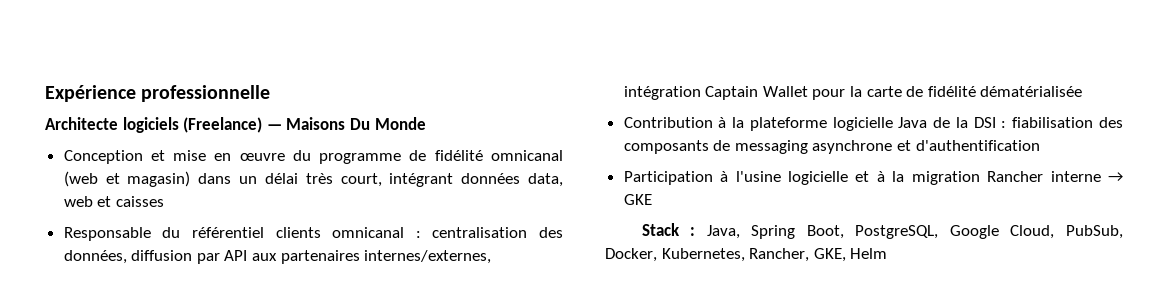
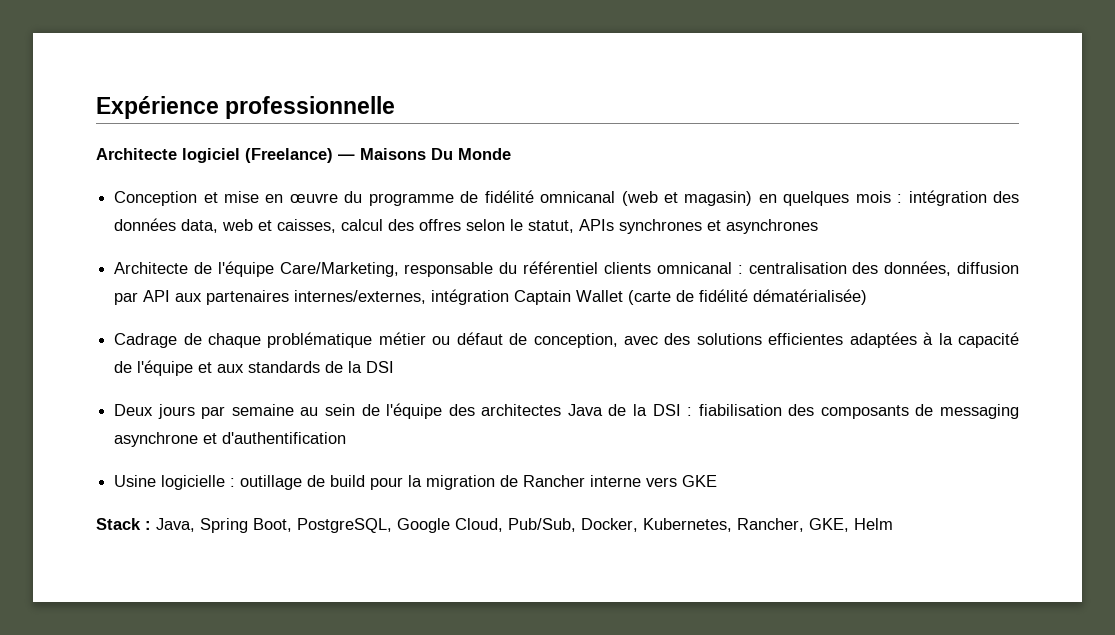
[122,117,179,133] logiciels -> [182,148,240,163] logiciel
[198,173,563,187] [63,196,164,207] [63,227,151,241] dans un délai très court, intégrant données data, web et caisses // Responsable -> [758,190,1020,206] [114,218,819,234] [114,261,494,277] en quelques mois : intégration des données data, web et caisses, calcul des offres selon le statut, APIs synchrones et asynchrones // Architecte de l'équipe Care/Marketing, responsable
[812,86,1083,100] [623,117,893,131] pour la carte de fidélité dématérialisée // Contribution à la plateforme logicielle -> [628,289,868,305] [114,332,1020,348] [114,360,395,376] [114,403,562,419] (carte de fidélité dématérialisée) // Cadrage de chaque problématique métier ou défaut de conception, avec des solutions efficientes adaptées à la capacité de l'équipe et aux standards de la DSI // Deux jours par semaine au sein de l'équipe des architectes
[623,171,885,185] Participation à l'usine logicielle et à -> [114,475,404,490] Usine logicielle : outillage de build pour
(980, 178) none -> [500,475,519,487] de
[1108,172,1123,182] → -> [646,477,678,487] vers
[1066,225,1123,239] PubSub, -> [508,518,576,532] Pub/Sub,

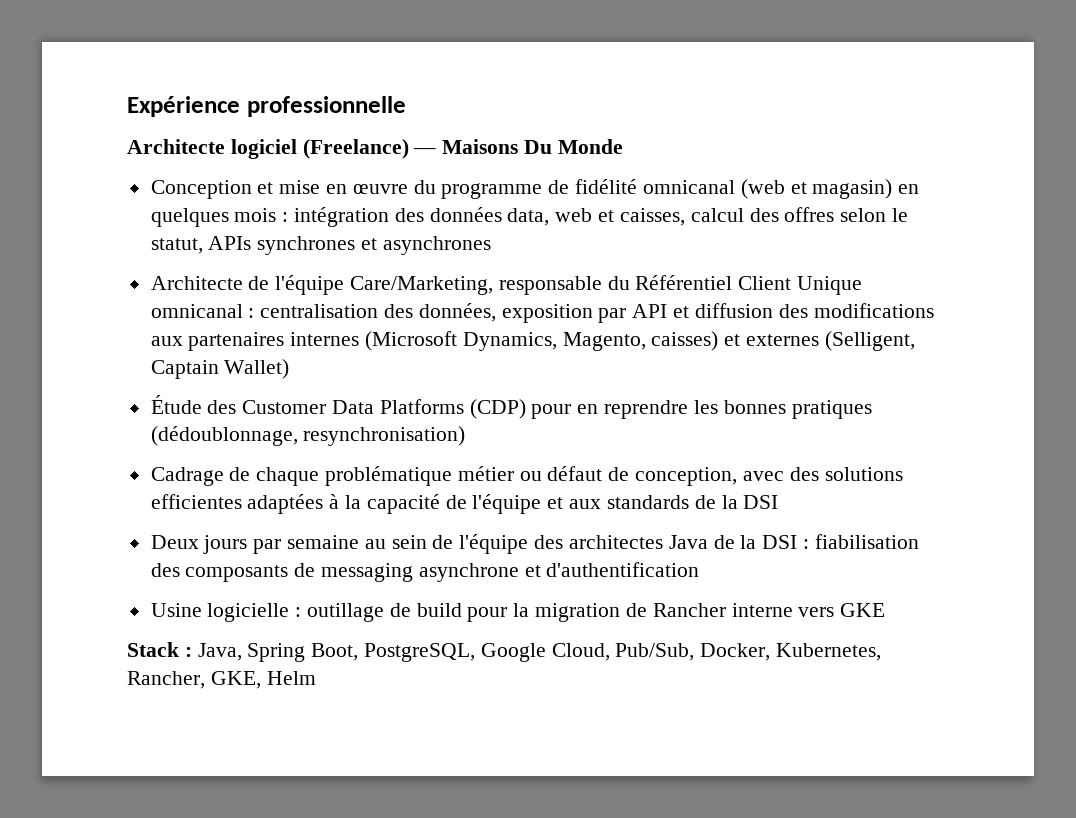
[523,261,651,274] référentiel clients -> [635,275,863,295] Référentiel Client Unique
[957,262,1020,274] diffusion -> [501,304,593,323] exposition
[175,289,868,305] aux partenaires internes/externes, intégration Captain Wallet (carte de fidélité dématérialisée) -> [673,303,934,318] [150,331,915,351] [150,359,290,379] [150,395,872,419] [150,426,466,446] et diffusion des modifications aux partenaires internes (Microsoft Dynamics, Magento, caisses) et externes (Selligent, Captain Wallet) // Étude des Customer Data Platforms (CDP) pour en reprendre les bonnes pratiques (dédoublonnage, resynchronisation)

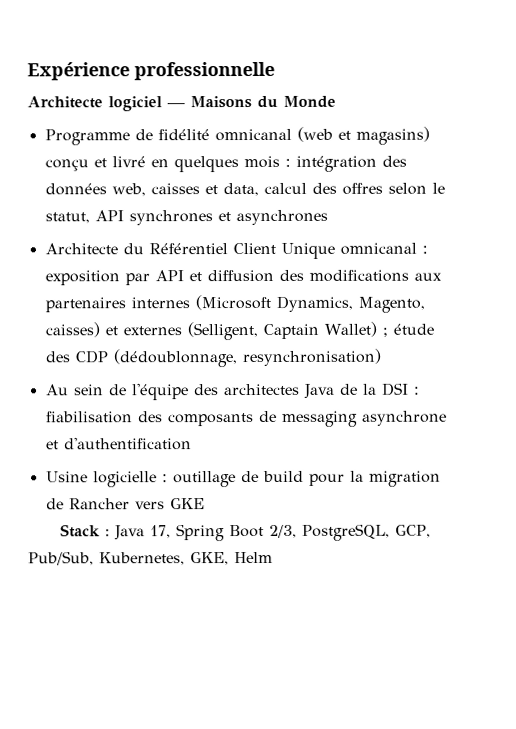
[302,139,409,159] (Freelance) -> (162, 104) none
[524,140,553,154] Du -> [257,95,278,109] du
[150,180,543,199] Conception et mise en œuvre du programme -> [44,129,130,146] Programme
[812,179,893,199] magasin) -> [355,126,430,145] [44,156,146,172] magasins) conçu et livré
[507,208,685,226] data, web et caisses, -> [111,182,259,197] web, caisses et data,
[208,236,252,250] APIs -> [94,210,124,222] API
[248,275,602,295] de l'équipe Care/Marketing, responsable -> (118, 249) none
[260,303,496,322] centralisation des données, -> (428, 249) none
[150,395,872,419] [150,426,466,446] [150,466,903,486] [150,494,779,514] [150,535,386,554] // Étude des Customer Data Platforms (CDP) pour en reprendre les bonnes pratiques (dédoublonnage, resynchronisation) // Cadrage de chaque problématique métier ou défaut de conception, avec des solutions efficientes adaptées à la capacité de l'équipe et aux standards de la DSI // Deux jours par semaine au -> [381,323,434,337] [44,348,382,368] [45,384,69,396] ; étude des CDP (dédoublonnage, resynchronisation) // Au
[731,603,793,617] interne -> (130, 504) none
[197,643,882,662] [127,671,205,689] Java, Spring Boot, PostgreSQL, Google Cloud, Pub/Sub, Docker, Kubernetes, Rancher, -> [114,523,432,542] [28,551,185,566] Java 17, Spring Boot 2/3, PostgreSQL, GCP, Pub/Sub, Kubernetes,

